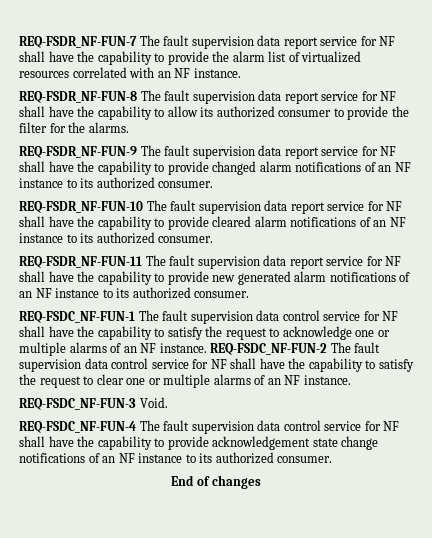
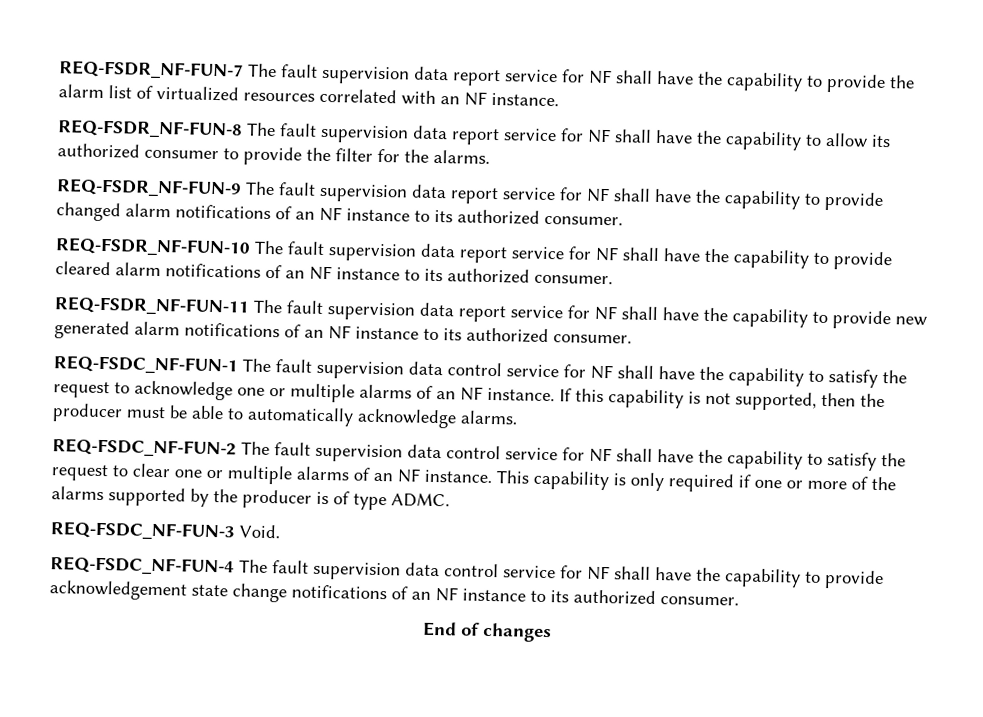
(207, 348) none -> [559,388,885,411] [52,403,518,429] If this capability is not supported, then the producer must be able to automatically acknowledge alarms. //
(351, 380) none -> [496,470,896,493] [51,486,450,511] This capability is only required if one or more of the alarms supported by the producer is of type ADMC.

